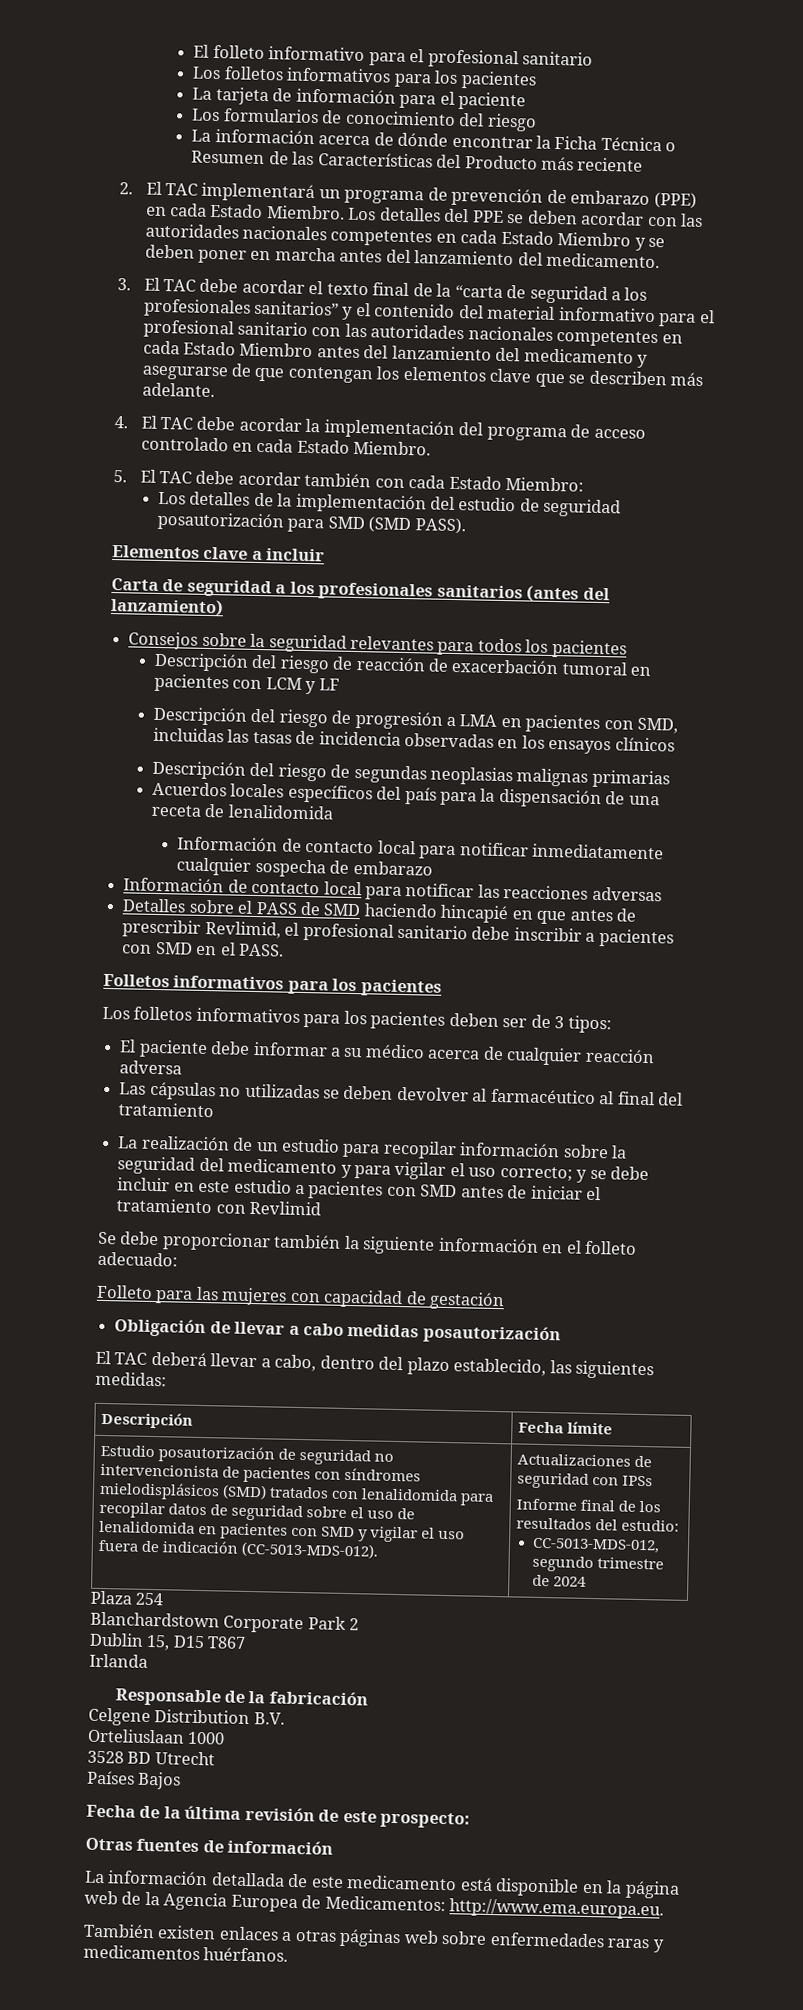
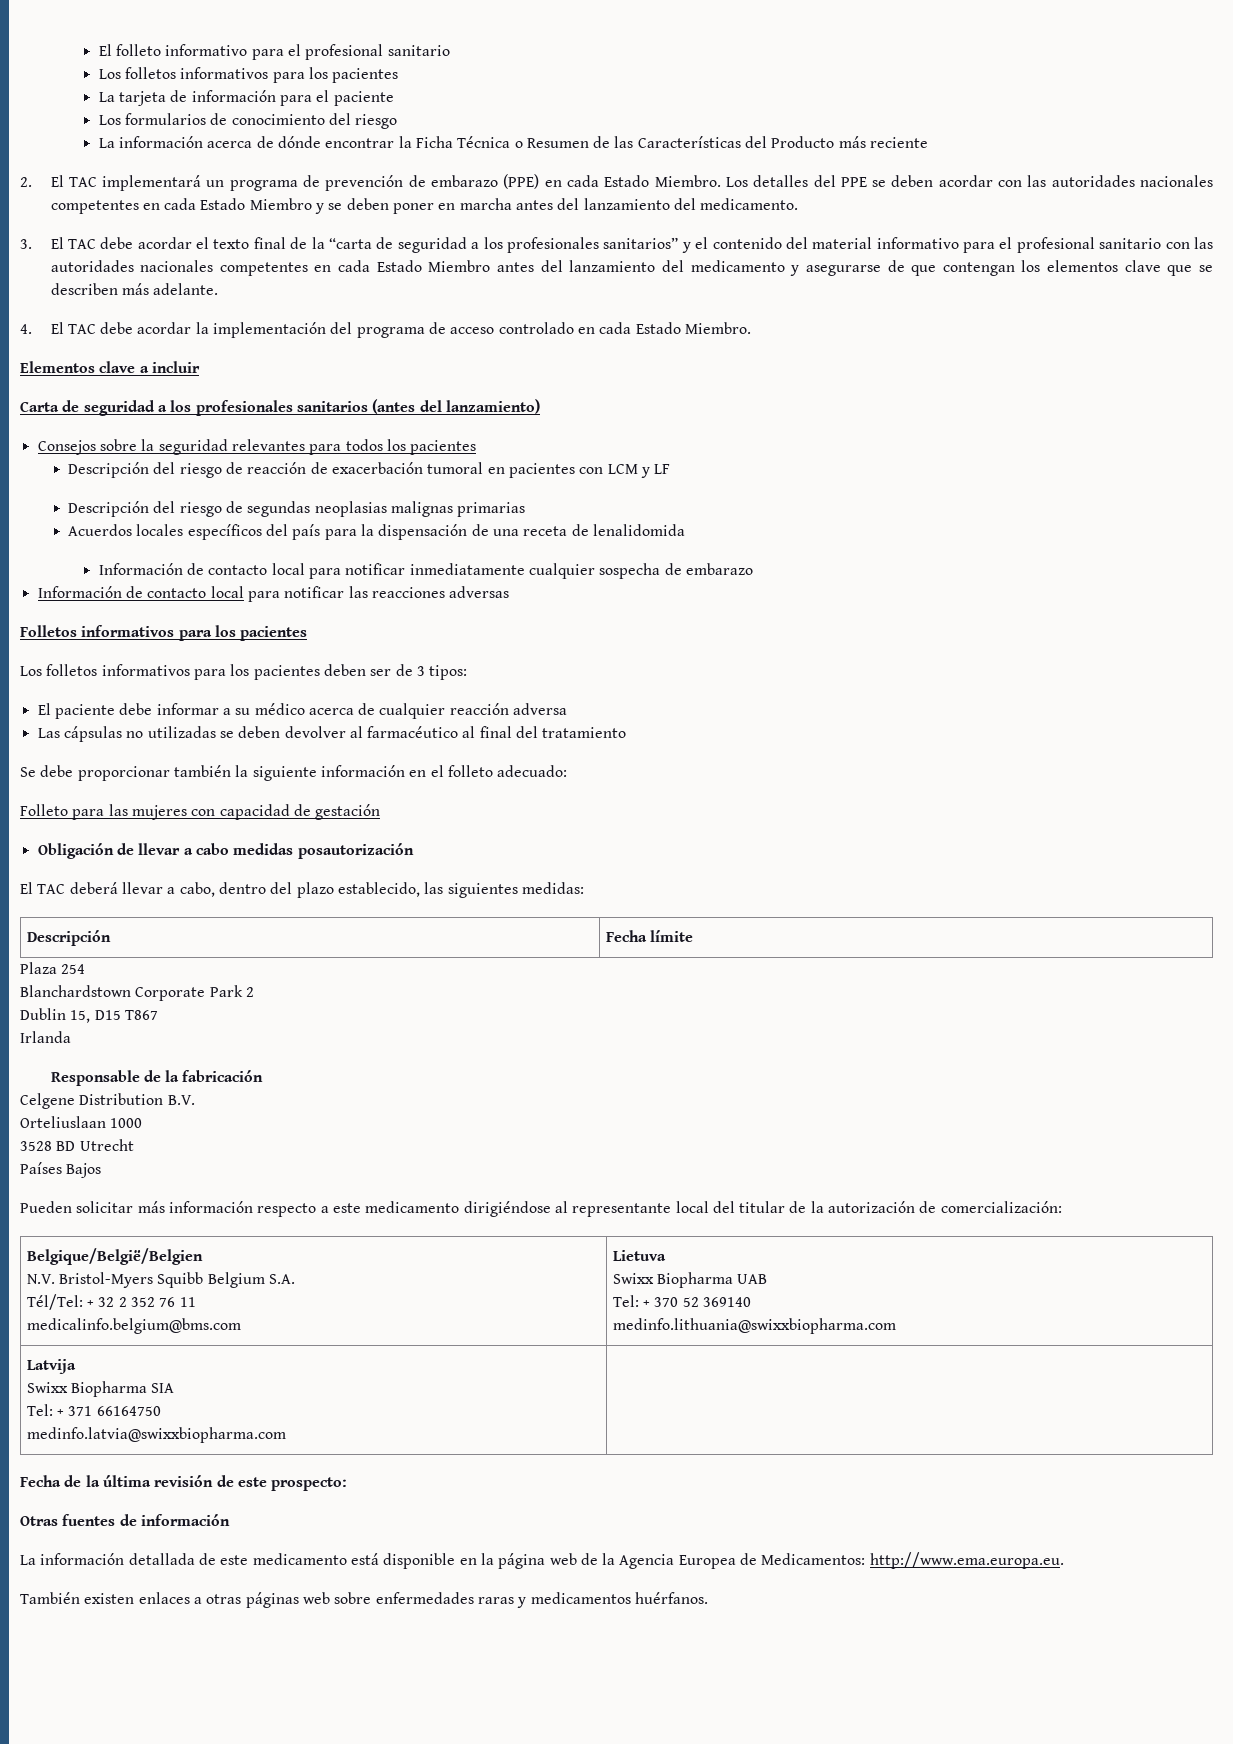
[113,469,585,492] [157,491,622,518] [156,511,466,535] // 5. El TAC debe acordar también con cada Estado Miembro: // Los detalles de la implementación del estudio de seguridad posautorización para SMD (SMD PASS). -> (752, 328) none
[152,706,679,734] [152,727,675,755] // Descripción del riesgo de progresión a LMA en pacientes con SMD, incluidas las tasas de incidencia observadas en los ensayos clínicos -> (671, 469) none
[122,898,638,925] [122,919,674,948] [121,941,284,957] // Detalles sobre el PASS de SMD haciendo hincapié en que antes de prescribir Revlimid, el profesional sanitario debe inscribir a pacientes con SMD en el PASS. -> (510, 592) none
[118,1135,628,1160] [117,1156,650,1183] [117,1177,602,1201] [116,1198,322,1216] // La realización de un estudio para recopilar información sobre la seguridad del medicamento y para vigilar el uso correcto; y se debe incluir en este estudio a pacientes con SMD antes de iniciar el tratamiento con Revlimid -> (627, 732) none
[100,1444,395,1466] [100,1463,422,1484] [99,1481,495,1506] [99,1501,416,1522] [99,1520,466,1543] [98,1539,379,1559] [517,1453,653,1468] [517,1472,654,1489] [516,1498,662,1513] [516,1517,680,1532] [531,1537,660,1554] [531,1555,664,1573] [531,1574,587,1587] // Estudio posautorización de seguridad no intervencionista de pacientes con síndromes mielodisplásicos (SMD) tratados con lenalidomida para recopilar datos de seguridad sobre el uso de lenalidomida en pacientes con SMD y vigilar el uso fuera de indicación (CC-5013-MDS-012). | Actualizaciones de seguridad con IPSs // Informe final de los resultados del estudio: // CC-5013-MDS-012, segundo trimestre de 2024 -> (694, 936) none
(182, 1780) none -> [20,1201,1062,1217] [26,1248,203,1265] [26,1272,296,1288] [26,1294,196,1310] [26,1318,241,1334] [612,1250,666,1261] [612,1272,768,1288] [612,1295,752,1307] [612,1318,896,1334] [26,1359,76,1374] [26,1381,175,1397] [26,1404,161,1416] [26,1427,286,1443] // Pueden solicitar más información respecto a este medicamento dirigiéndose al representante local del titular de la autorización de comercialización: // Belgique/België/Belgien // N.V. Bristol-Myers Squibb Belgium S.A. // Tél/Tel: + 32 2 352 76 11 // medicalinfo.belgium@bms.com | Lietuva // Swixx Biopharma UAB // Tel: + 370 52 369140 // medinfo.lithuania@swixxbiopharma.com // Latvija // Swixx Biopharma SIA // Tel: + 371 66164750 // medinfo.latvia@swixxbiopharma.com |

